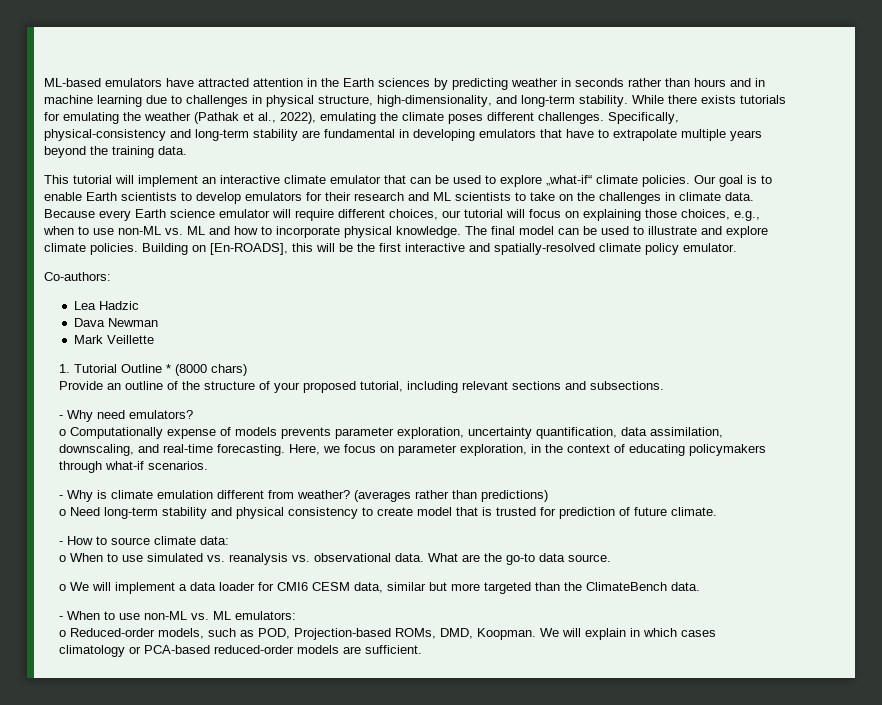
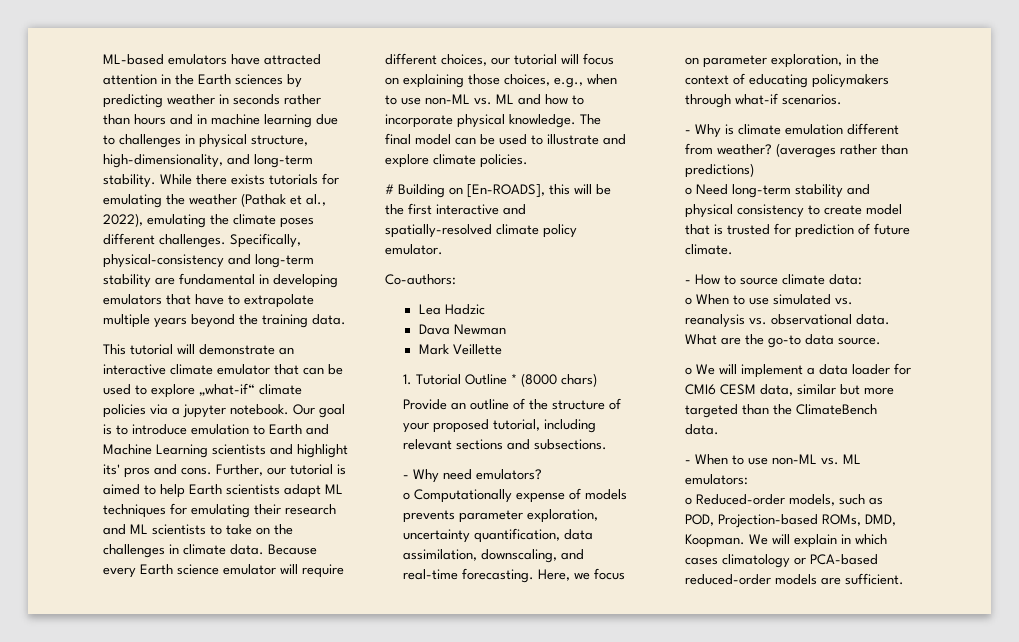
[138,175,198,187] implement -> [199,344,275,355] demonstrate
[642,175,772,187] [44,192,322,204] policies. Our goal is to enable Earth scientists to develop emulators for -> [103,404,345,418] [103,424,329,435] [103,444,348,458] [103,464,346,478] [103,484,343,498] [103,503,250,518] policies via a jupyter notebook. Our goal is to introduce emulation to Earth and Machine Learning scientists and highlight its' pros and cons. Further, our tutorial is aimed to help Earth scientists adapt ML techniques for emulating
(138, 249) none -> [385,184,394,194] // #

